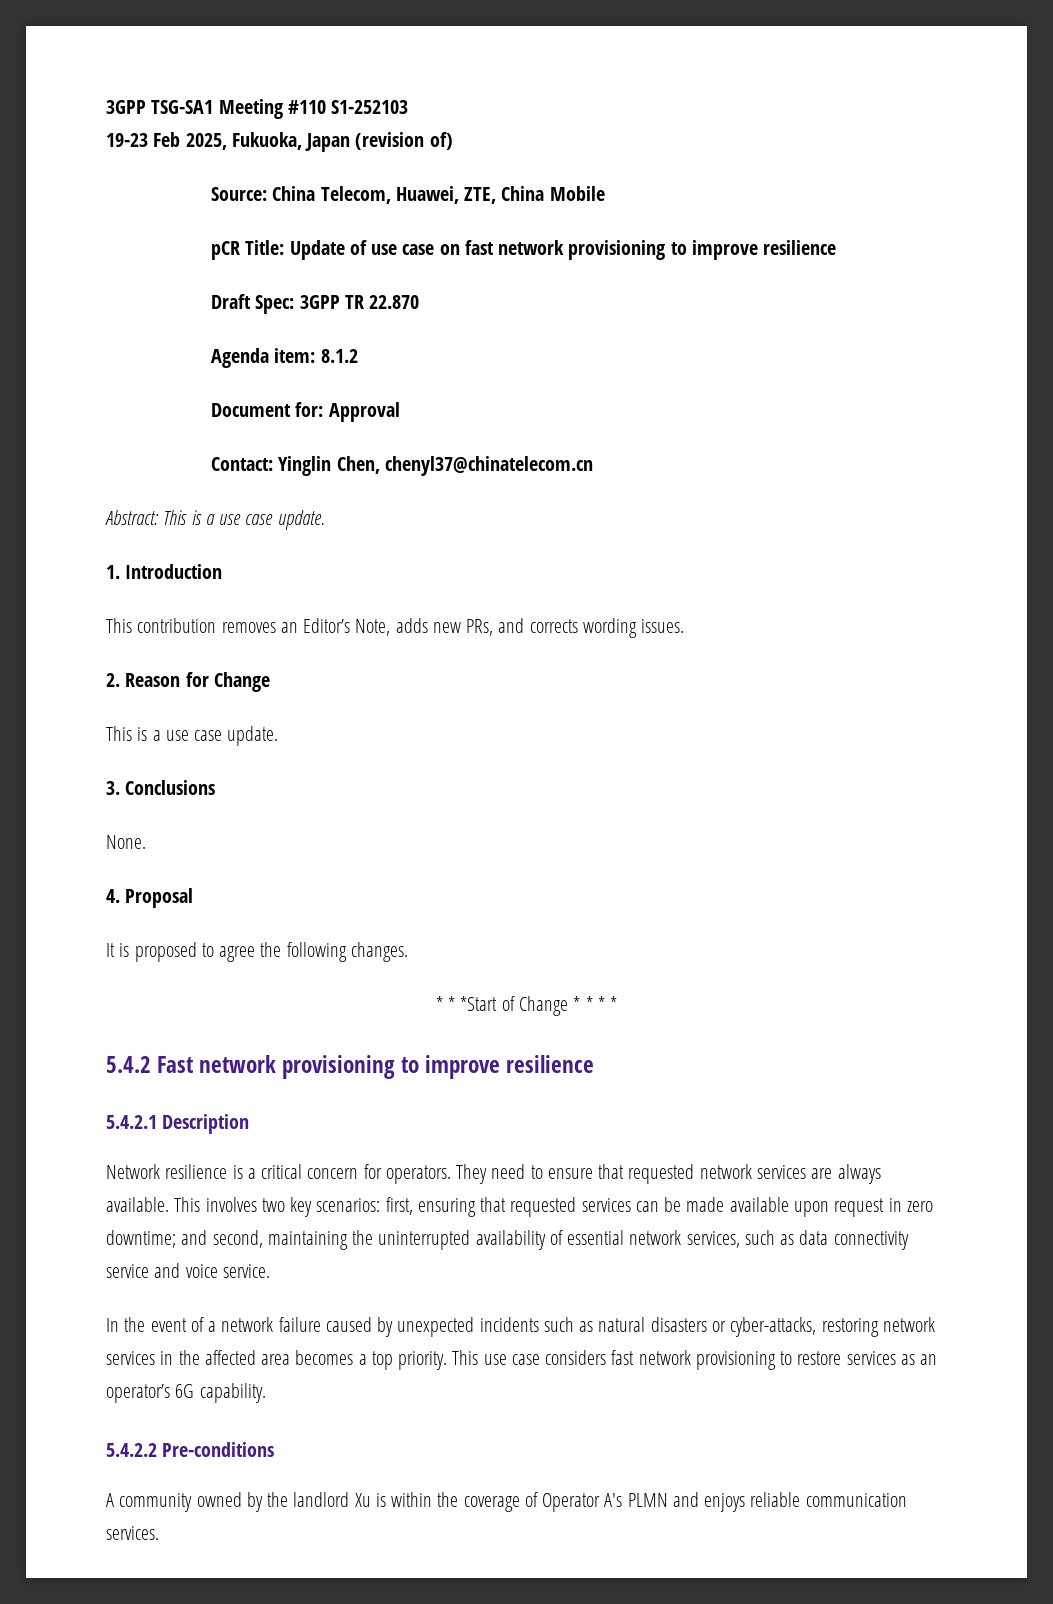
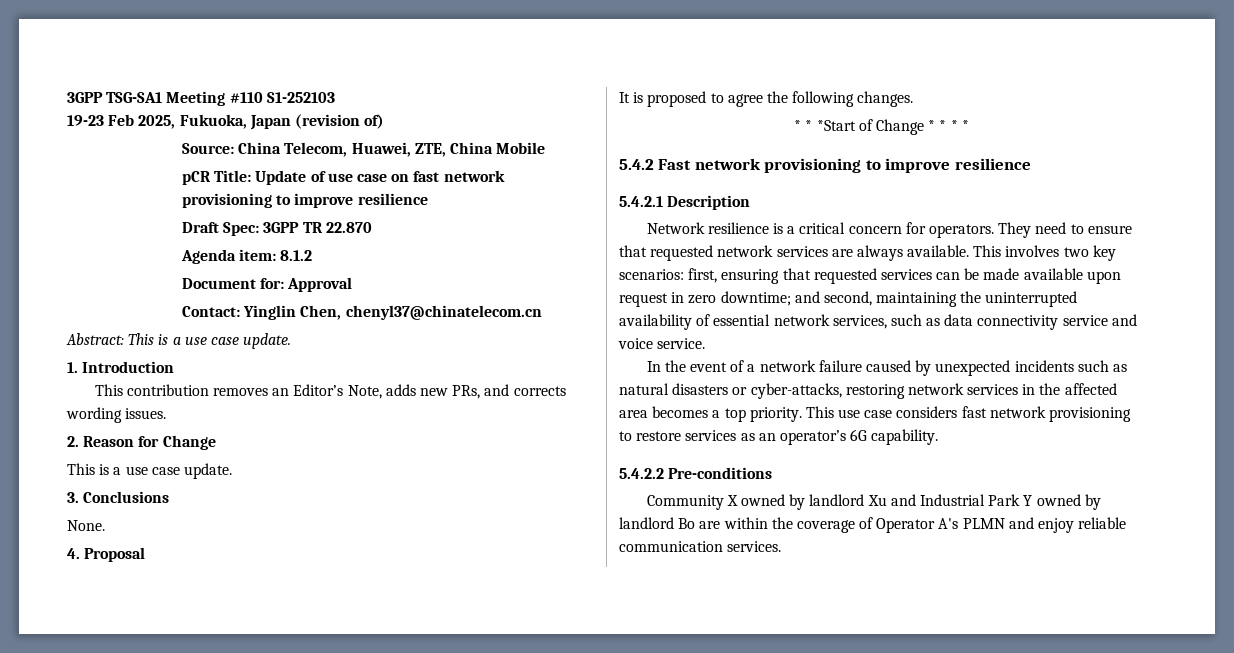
[106,1492,289,1512] A community owned by the -> [646,494,806,510] Community X owned by
[375,1493,386,1507] is -> [890,494,1101,510] [619,517,721,529] and Industrial Park Y owned by landlord Bo are
[704,1493,746,1512] enjoys -> [1038,518,1075,533] enjoy

